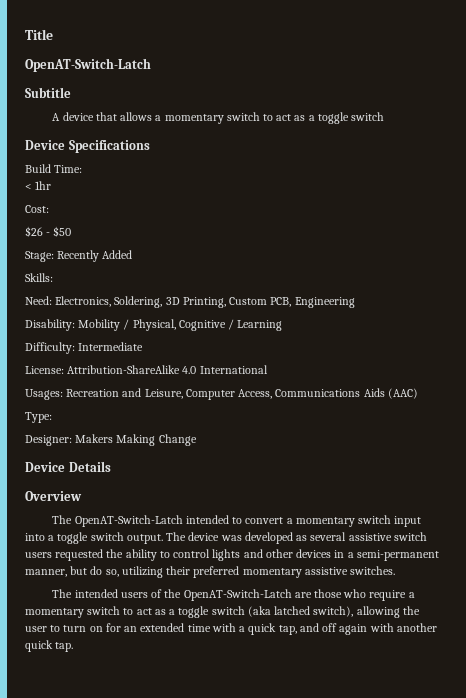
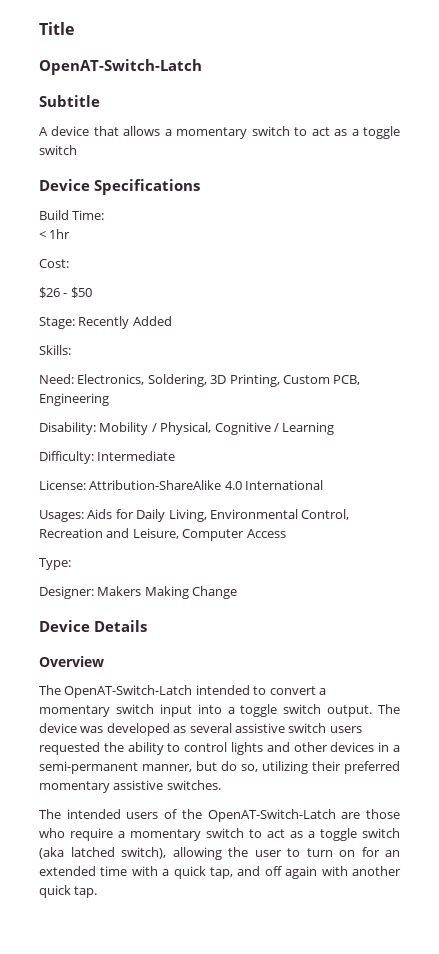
[66,388,418,400] Recreation and Leisure, Computer Access, Communications Aids (AAC) -> [87,509,350,522] [39,528,286,541] Aids for Daily Living, Environmental Control, Recreation and Leisure, Computer Access

